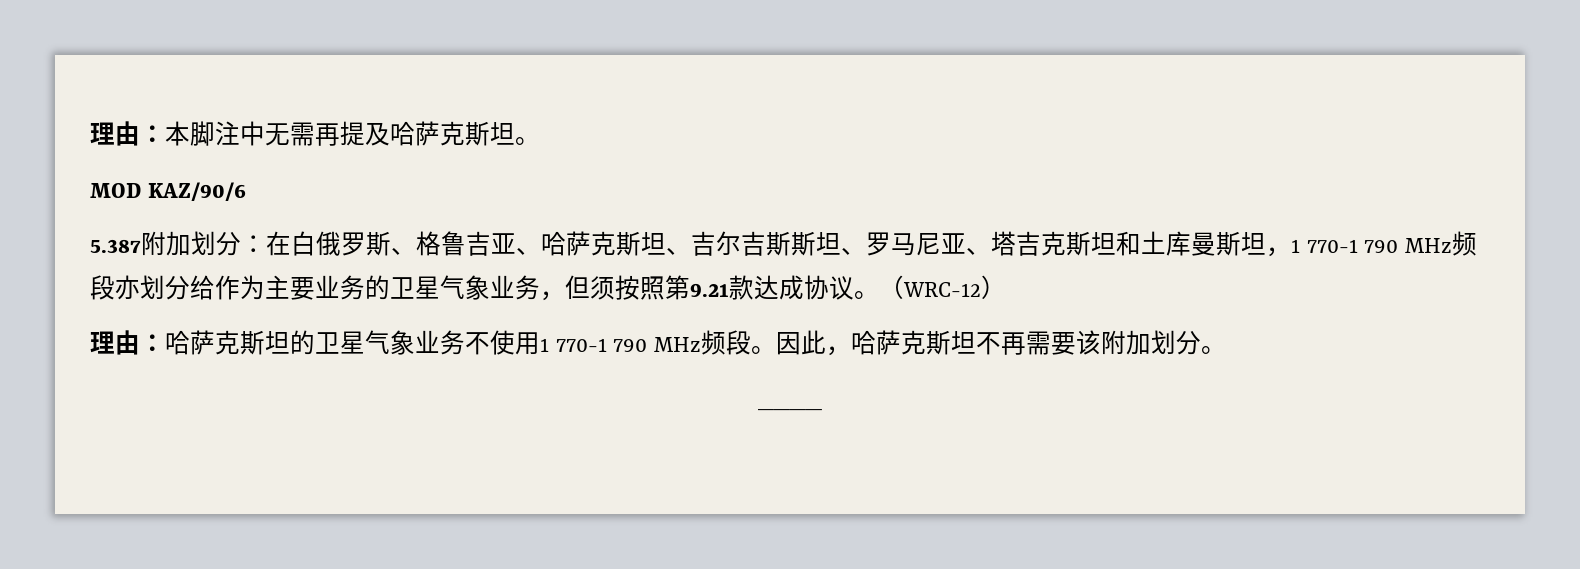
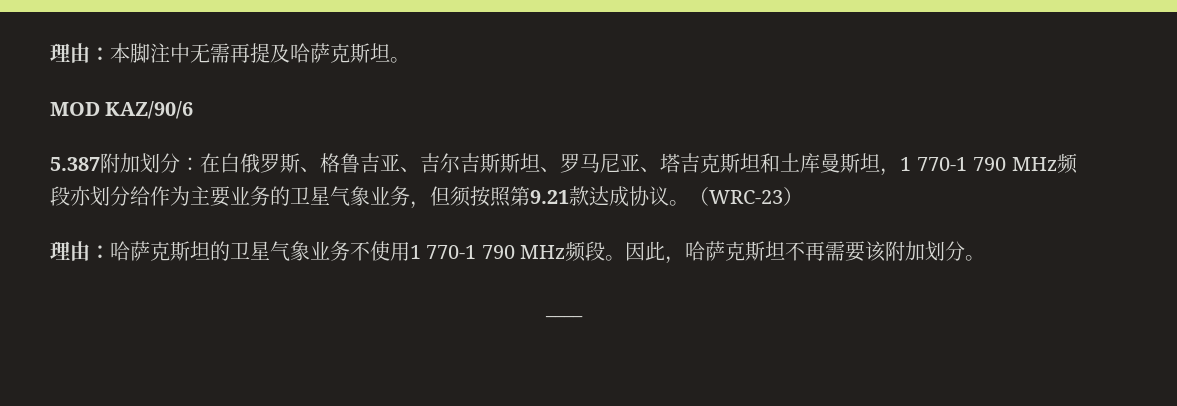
[541,231,691,256] 哈萨克斯坦、 -> (420, 169) none
[903,282,981,297] WRC-12 -> [709,190,783,204] WRC-23

